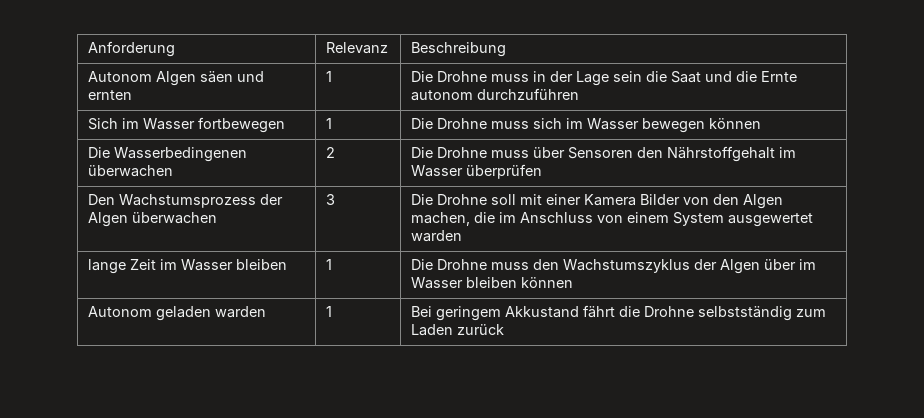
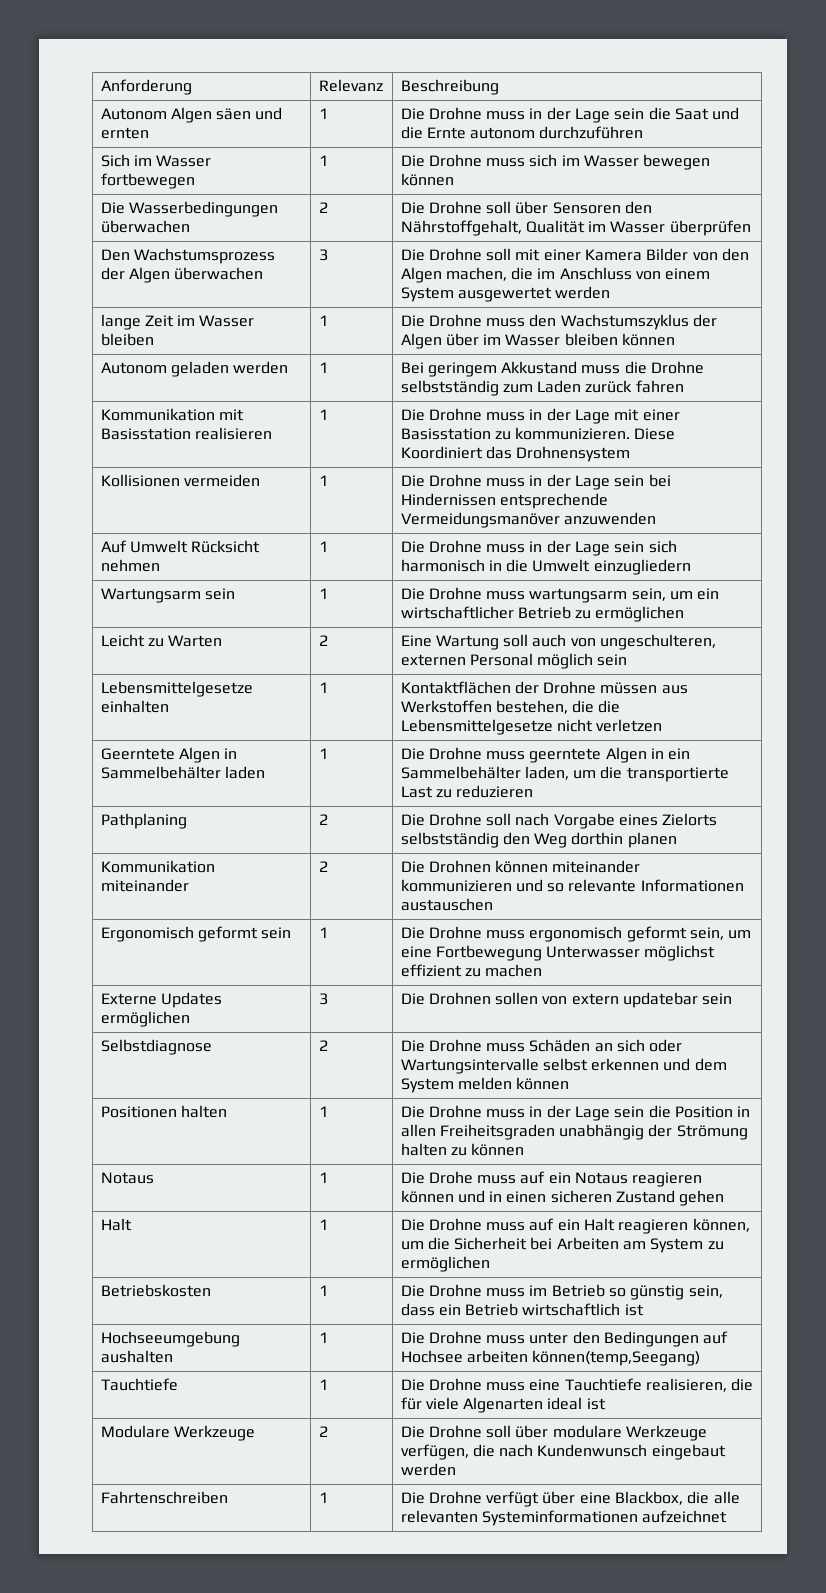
[114,147,248,162] Wasserbedingenen -> [128,201,278,217] Wasserbedingungen
[491,150,530,158] muss -> [486,201,512,214] soll
[667,146,776,162] Nährstoffgehalt -> [400,220,585,236] Nährstoffgehalt, Qualität
[411,230,463,242] warden -> [555,286,611,299] werden
[215,306,267,318] warden -> [233,361,289,374] werden
[583,305,616,318] fährt -> [581,365,621,374] muss
(505, 329) none -> [635,380,684,393] [100,408,244,421] [100,427,272,440] [318,409,328,420] [400,408,680,424] [400,427,676,440] [400,446,631,462] [100,474,260,487] [318,475,328,486] [400,474,671,490] [400,493,608,509] [400,512,656,528] [100,540,261,553] [100,559,160,572] [318,541,328,552] [400,540,677,556] [400,559,691,575] [100,588,235,603] [318,588,328,599] [400,587,720,603] [400,606,685,622] [100,634,223,647] [318,635,328,646] [400,634,717,650] [400,653,628,669] [100,681,253,697] [100,700,169,713] [318,682,328,693] [400,681,688,694] [400,700,621,714] [400,719,663,735] [100,747,238,763] [100,766,265,779] [318,748,328,759] [400,747,691,763] [400,766,729,782] [400,785,534,798] [100,813,187,829] [318,814,328,825] [400,813,718,829] [400,832,677,848] [100,860,215,873] [100,879,189,892] [318,861,328,872] [400,860,641,873] [400,879,744,892] [400,898,493,911] [100,926,292,942] [318,927,328,938] [400,926,752,942] [400,945,716,961] [400,964,543,977] [100,992,222,1008] [100,1011,190,1027] [318,993,328,1005] [400,992,733,1008] [100,1039,212,1055] [318,1040,328,1051] [400,1039,683,1052] [400,1058,727,1074] [400,1077,570,1093] [100,1105,227,1118] [318,1106,328,1117] [400,1105,751,1121] [400,1124,748,1140] [400,1143,525,1156] [100,1172,154,1184] [318,1172,328,1183] [400,1171,703,1187] [400,1190,725,1206] [100,1218,132,1231] [318,1219,328,1230] [400,1218,750,1234] [400,1237,724,1253] [400,1256,490,1272] [100,1284,211,1297] [318,1285,328,1296] [400,1284,723,1300] [400,1303,644,1316] [100,1331,240,1347] [100,1350,173,1363] [318,1332,328,1343] [400,1331,729,1347] [400,1350,701,1366] [100,1378,178,1391] [318,1379,328,1390] [400,1378,754,1392] [400,1397,606,1413] [100,1425,255,1441] [318,1426,328,1437] [400,1425,708,1441] [400,1444,726,1460] [400,1463,456,1476] [100,1491,228,1504] [318,1492,328,1503] [400,1491,740,1507] [400,1510,728,1526] fahren // Kommunikation mit Basisstation realisieren | 1 | Die Drohne muss in der Lage mit einer Basisstation zu kommunizieren. Diese Koordiniert das Drohnensystem // Kollisionen vermeiden | 1 | Die Drohne muss in der Lage sein bei Hindernissen entsprechende Vermeidungsmanöver anzuwenden // Auf Umwelt Rücksicht nehmen | 1 | Die Drohne muss in der Lage sein sich harmonisch in die Umwelt einzugliedern // Wartungsarm sein | 1 | Die Drohne muss wartungsarm sein, um ein wirtschaftlicher Betrieb zu ermöglichen // Leicht zu Warten | 2 | Eine Wartung soll auch von ungeschulteren, externen Personal möglich sein // Lebensmittelgesetze einhalten | 1 | Kontaktflächen der Drohne müssen aus Werkstoffen bestehen, die die Lebensmittelgesetze nicht verletzen // Geerntete Algen in Sammelbehälter laden | 1 | Die Drohne muss geerntete Algen in ein Sammelbehälter laden, um die transportierte Last zu reduzieren // Pathplaning | 2 | Die Drohne soll nach Vorgabe eines Zielorts selbstständig den Weg dorthin planen // Kommunikation miteinander | 2 | Die Drohnen können miteinander kommunizieren und so relevante Informationen austauschen // Ergonomisch geformt sein | 1 | Die Drohne muss ergonomisch geformt sein, um eine Fortbewegung Unterwasser möglichst effizient zu machen // Externe Updates ermöglichen | 3 | Die Drohnen sollen von extern updatebar sein // Selbstdiagnose | 2 | Die Drohne muss Schäden an sich oder Wartungsintervalle selbst erkennen und dem System melden können // Positionen halten | 1 | Die Drohne muss in der Lage sein die Position in allen Freiheitsgraden unabhängig der Strömung halten zu können // Notaus | 1 | Die Drohe muss auf ein Notaus reagieren können und in einen sicheren Zustand gehen // Halt | 1 | Die Drohne muss auf ein Halt reagieren können, um die Sicherheit bei Arbeiten am System zu ermöglichen // Betriebskosten | 1 | Die Drohne muss im Betrieb so günstig sein, dass ein Betrieb wirtschaftlich ist // Hochseeumgebung aushalten | 1 | Die Drohne muss unter den Bedingungen auf Hochsee arbeiten können(temp,Seegang) // Tauchtiefe | 1 | Die Drohne muss eine Tauchtiefe realisieren, die für viele Algenarten ideal ist // Modulare Werkzeuge | 2 | Die Drohne soll über modulare Werkzeuge verfügen, die nach Kundenwunsch eingebaut werden // Fahrtenschreiben | 1 | Die Drohne verfügt über eine Blackbox, die alle relevanten Systeminformationen aufzeichnet

